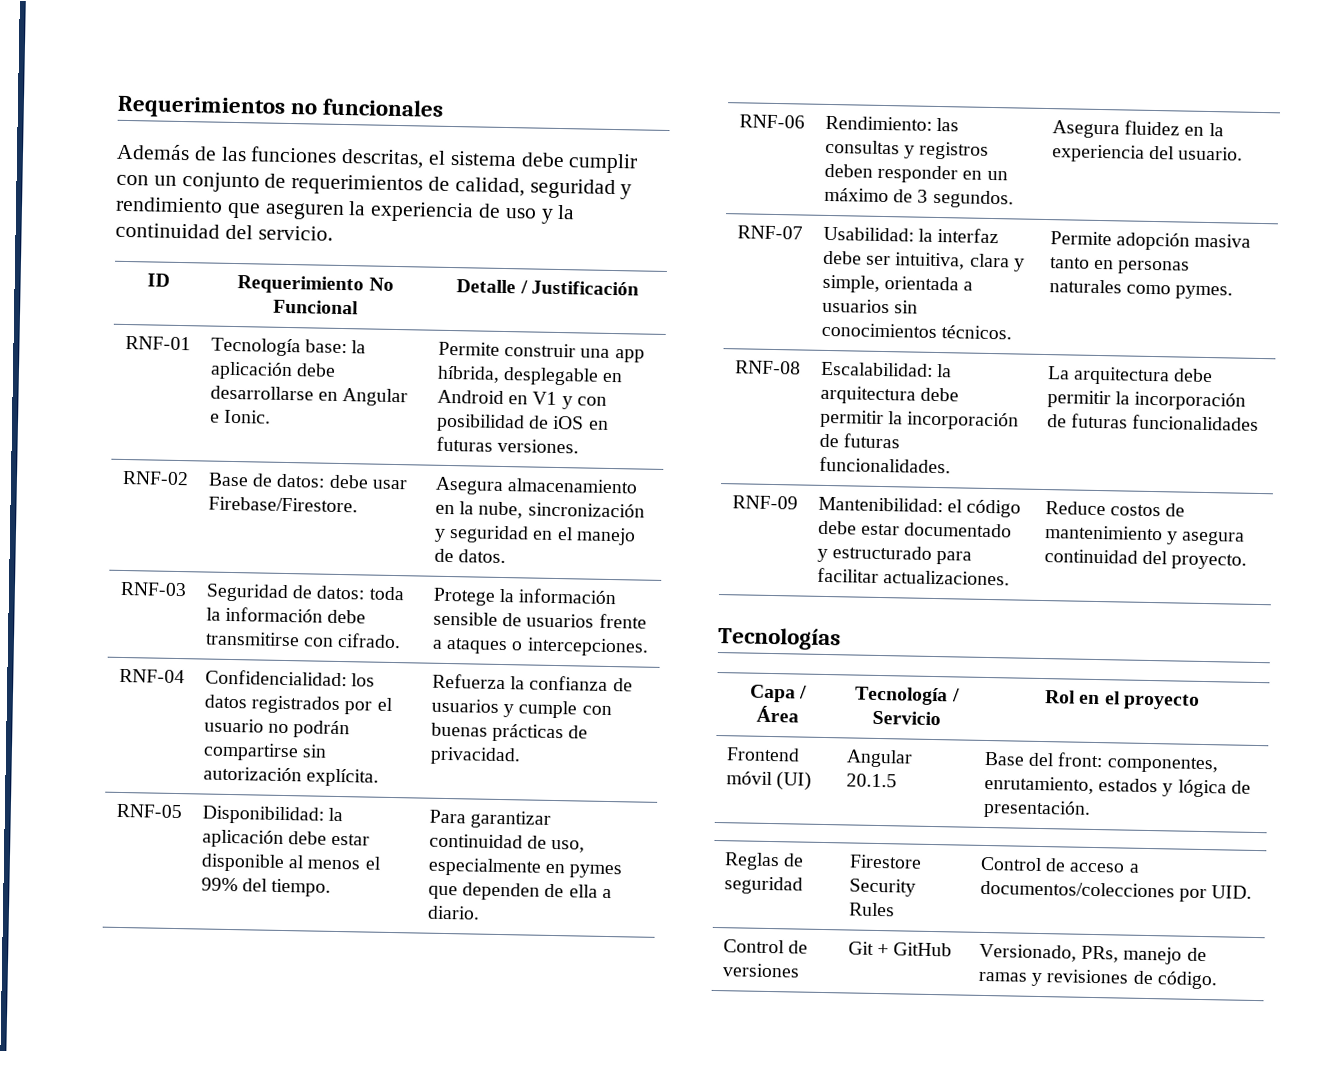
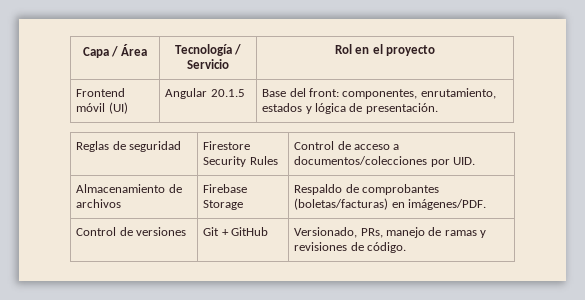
[117,95,445,119] [116,143,639,174] [116,172,633,200] [115,196,576,224] [115,222,333,241] [147,273,170,287] [237,275,394,295] [273,299,359,315] [456,279,639,296] [124,335,191,351] [210,337,367,357] [209,361,337,381] [209,385,409,407] [209,409,272,424] [437,341,645,363] [436,365,624,386] [436,389,607,410] [435,413,609,433] [435,436,580,454] [121,470,189,486] [207,472,408,490] [207,496,358,513] [434,476,639,496] [434,501,645,519] [433,525,636,546] [433,548,507,564] [119,581,187,597] [205,583,405,603] [205,606,367,624] [204,631,402,649] [432,587,618,606] [432,611,647,629] [431,637,649,657] [118,668,185,684] [204,669,376,687] [203,694,393,715] [203,718,351,739] [202,742,328,762] [202,766,380,787] [431,673,633,692] [430,698,612,719] [430,722,589,743] [429,746,521,766] [115,803,182,819] [201,805,344,825] [201,829,371,848] [200,853,382,873] [200,877,332,897] [428,809,552,829] [428,833,586,853] [427,857,623,879] [427,882,612,901] [426,905,480,920] [738,114,805,129] [824,115,960,132] [824,139,990,160] [823,163,1008,184] [823,187,1014,209] [1051,120,1224,139] [1051,144,1244,163] [736,225,803,240] [822,226,1000,244] [822,250,1025,272] [821,274,974,293] [821,298,919,314] [820,322,1013,340] [1049,231,1252,251] [1049,257,1191,275] [1048,279,1234,300] [734,360,801,375] [820,361,953,378] [819,385,960,405] [819,409,1020,431] [818,433,901,449] [818,456,951,474] [1047,366,1214,386] [1046,390,1247,411] [1046,413,1260,431] [731,495,798,510] [817,496,1022,518] [817,520,1013,538] [816,545,973,565] [816,567,1011,586] [1044,501,1186,517] [1044,525,1246,546] [1043,549,1248,570] [717,627,841,651] Requerimientos no funcionales // Además de las funciones descritas, el sistema debe cumplir con un conjunto de requerimientos de calidad, seguridad y rendimiento que aseguren la experiencia de uso y la continuidad del servicio. // ID | Requerimiento No Funcional | Detalle / Justificación // RNF-01 | Tecnología base: la aplicación debe desarrollarse en Angular e Ionic. | Permite construir una app híbrida, desplegable en Android en V1 y con posibilidad de iOS en futuras versiones. // RNF-02 | Base de datos: debe usar Firebase/Firestore. | Asegura almacenamiento en la nube, sincronización y seguridad en el manejo de datos. // RNF-03 | Seguridad de datos: toda la información debe transmitirse con cifrado. | Protege la información sensible de usuarios frente a ataques o intercepciones. // RNF-04 | Confidencialidad: los datos registrados por el usuario no podrán compartirse sin autorización explícita. | Refuerza la confianza de usuarios y cumple con buenas prácticas de privacidad. // RNF-05 | Disponibilidad: la aplicación debe estar disponible al menos el 99% del tiempo. | Para garantizar continuidad de uso, especialmente en pymes que dependen de ella a diario. // RNF-06 | Rendimiento: las consultas y registros deben responder en un máximo de 3 segundos. | Asegura fluidez en la experiencia del usuario. // RNF-07 | Usabilidad: la interfaz debe ser intuitiva, clara y simple, orientada a usuarios sin conocimientos técnicos. | Permite adopción masiva tanto en personas naturales como pymes. // RNF-08 | Escalabilidad: la arquitectura debe permitir la incorporación de futuras funcionalidades. | La arquitectura debe permitir la incorporación de futuras funcionalidades // RNF-09 | Mantenibilidad: el código debe estar documentado y estructurado para facilitar actualizaciones. | Reduce costos de mantenimiento y asegura continuidad del proyecto. // Tecnologías // -> (82, 52) none
(1253, 892) none -> [76,184,182,193] [76,199,122,208] [203,184,248,193] [203,200,244,210] [294,184,440,195] [294,198,487,210] // Almacenamiento de archivos | Firebase Storage | Respaldo de comprobantes (boletas/facturas) en imágenes/PDF.

